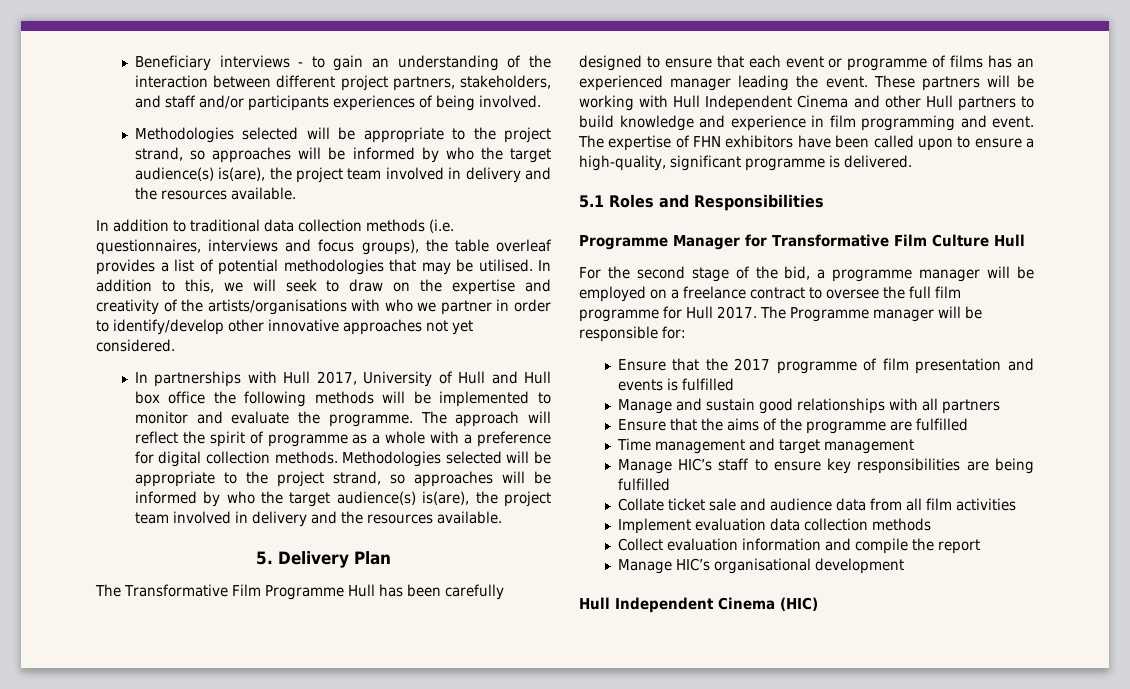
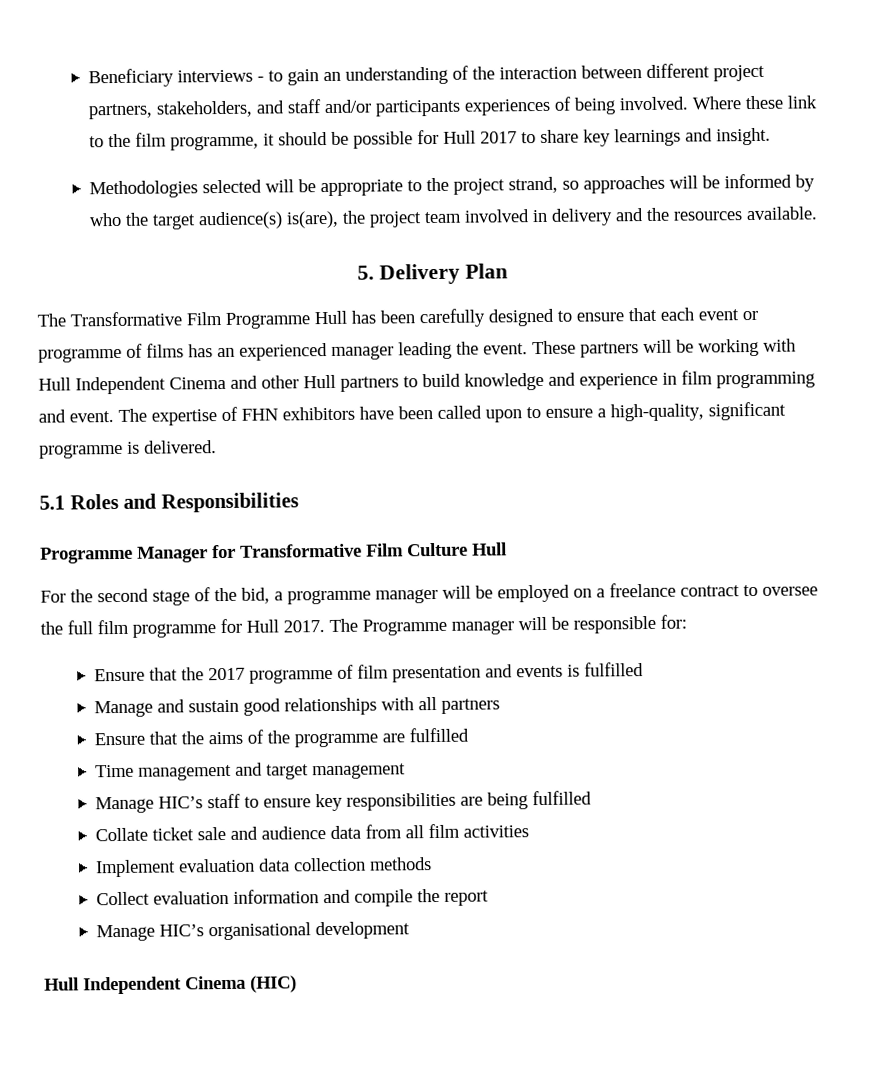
[134,127,552,143] [134,147,551,163] [134,167,551,183] [134,187,296,200] [96,219,454,233] [96,239,553,255] [96,259,551,275] [96,279,552,295] [96,299,551,315] [96,319,473,335] [96,339,175,352] [134,371,552,387] [134,391,551,407] [134,411,551,427] [134,431,551,447] [134,451,338,467] // Methodologies selected will be appropriate to the project strand, so approaches will be informed by who the target audience(s) is(are), the project team involved in delivery and the resources available. // In addition to traditional data collection methods (i.e. questionnaires, interviews and focus groups), the table overleaf provides a list of potential methodologies that may be utilised. In addition to this, we will seek to draw on the expertise and creativity of the artists/organisations with who we partner in order to identify/develop other innovative approaches not yet considered. // In partnerships with Hull 2017, University of Hull and Hull box office the following methods will be implemented to monitor and evaluate the programme. The approach will reflect the spirit of programme as a whole with a preference for digital collection methods. -> [691,95,817,110] [88,127,771,151] Where these link to the film programme, it should be possible for Hull 2017 to share key learnings and insight. //

